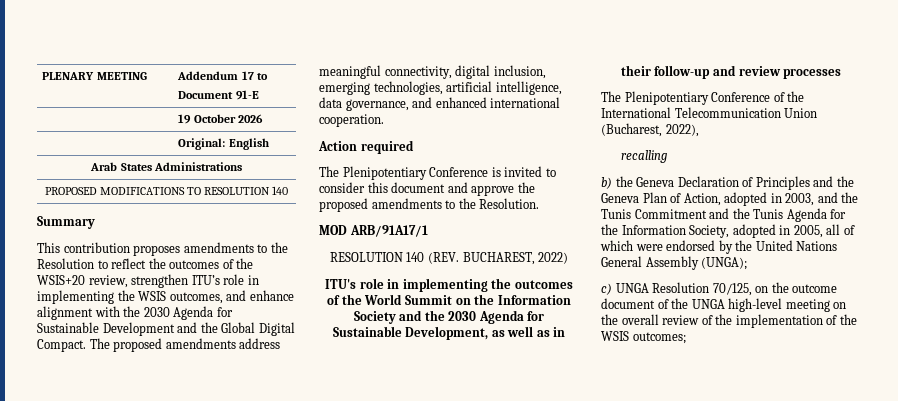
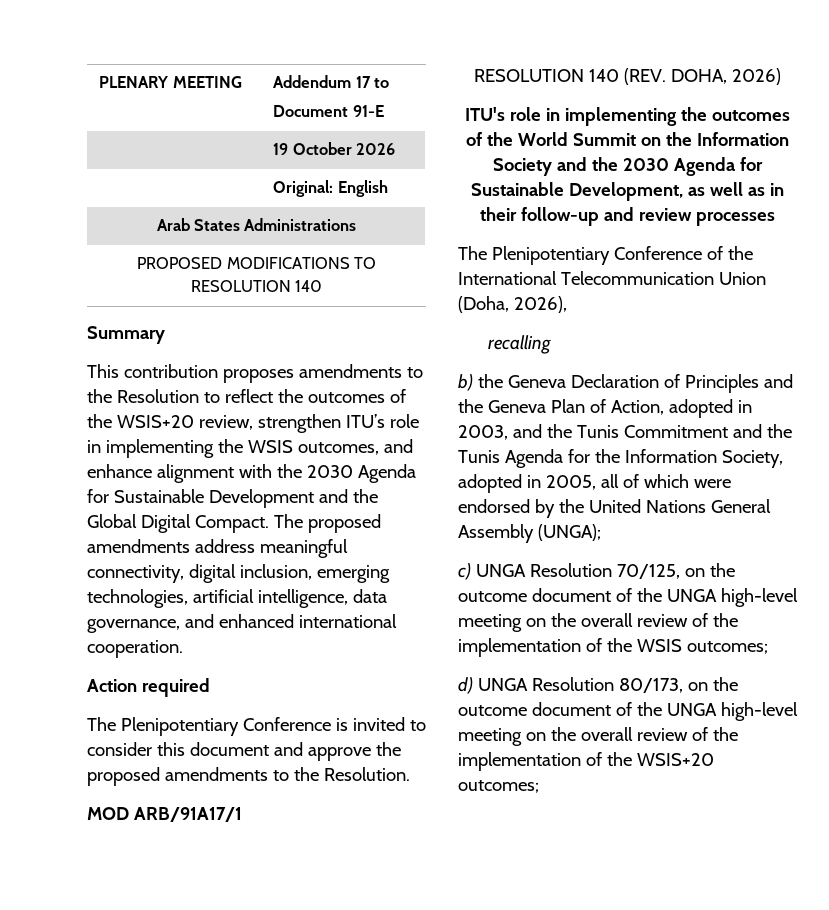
[462,252,569,265] BUCHAREST, 2022) -> [670,68,781,85] DOHA, 2026)
[601,123,699,137] (Bucharest, 2022), -> [458,296,567,313] (Doha, 2026),
(686, 338) none -> [458,677,738,694] [458,702,798,721] [458,727,738,746] [458,752,714,771] [458,780,539,793] // d) UNGA Resolution 80/173, on the outcome document of the UNGA high-level meeting on the overall review of the implementation of the WSIS+20 outcomes;

